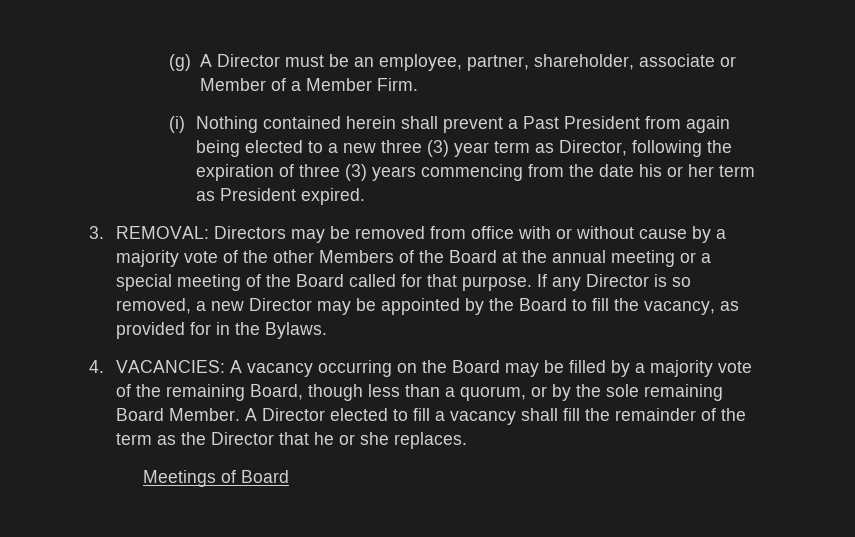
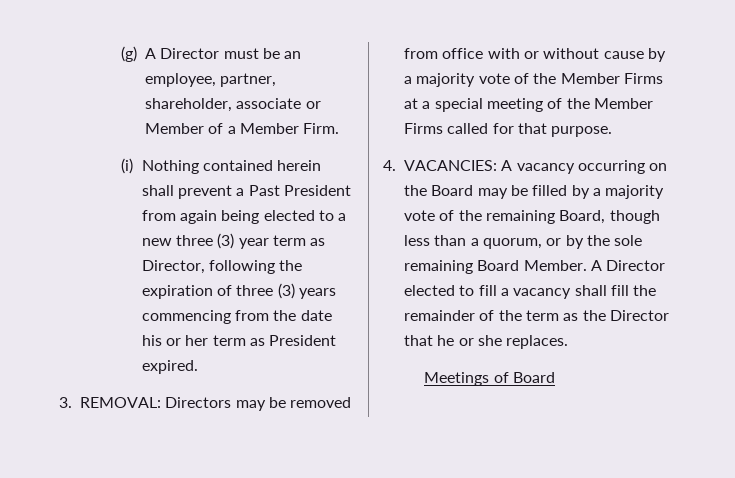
[272,250,696,267] other Members of the Board at the annual meeting or -> [560,73,663,84] [404,98,418,109] Member Firms at
[295,274,344,287] Board -> [593,98,653,109] [404,123,443,134] Member Firms
[536,274,691,291] [115,298,739,315] [115,322,327,339] If any Director is so removed, a new Director may be appointed by the Board to fill the vacancy, as provided for in the Bylaws. -> (613, 131) none

